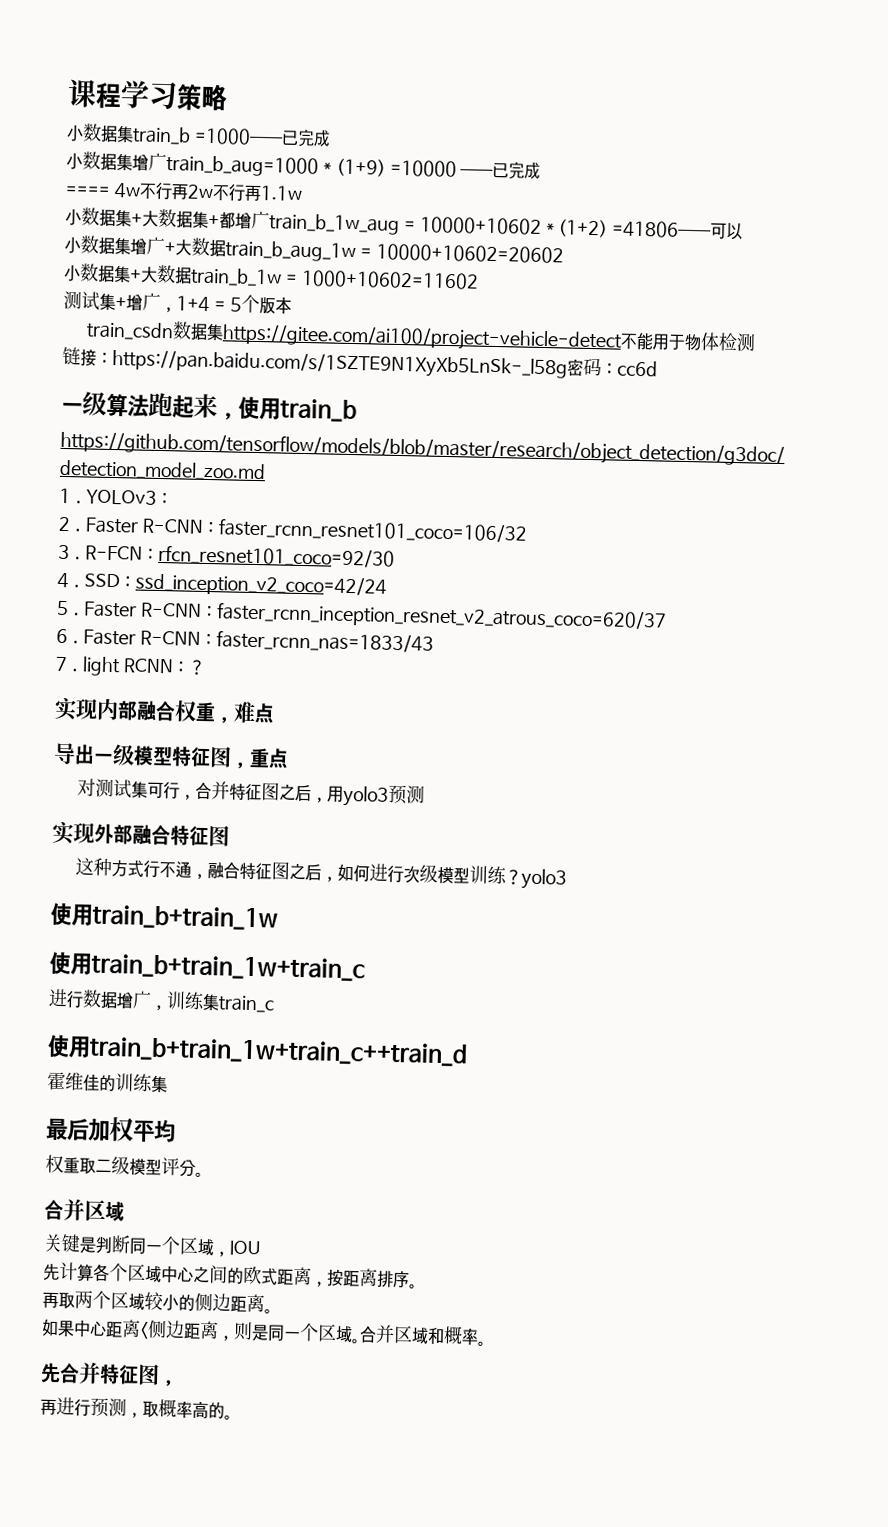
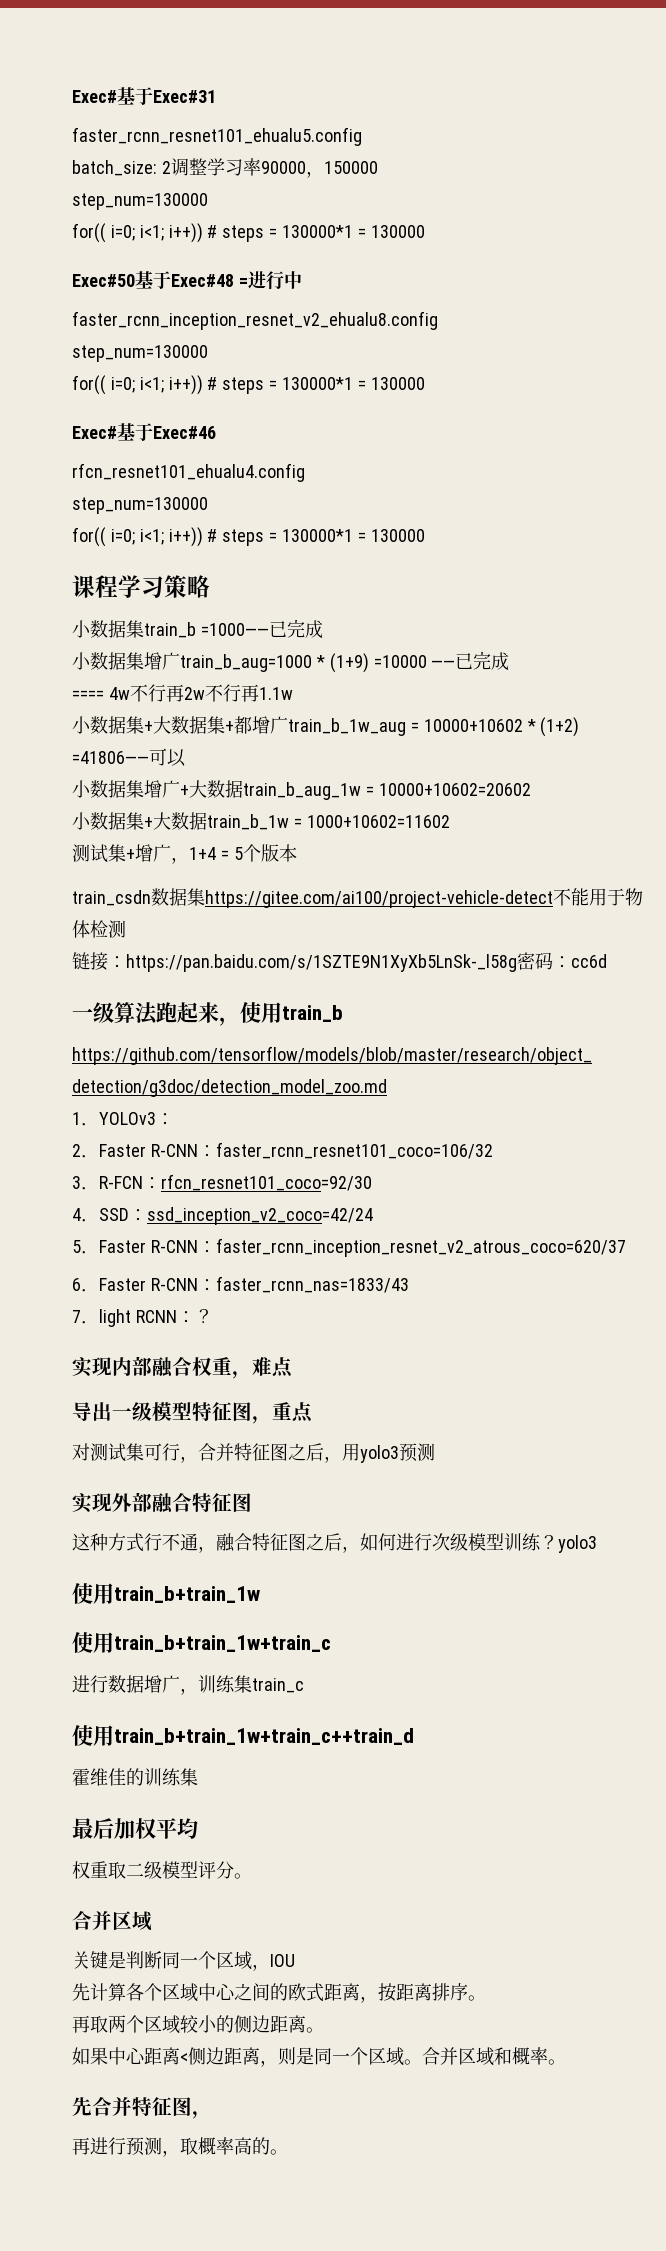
(67, 93) none -> [72,87,216,105] [72,127,362,146] [72,158,378,178] [72,193,208,210] [72,223,425,243] [72,271,302,290] [72,311,438,330] [72,345,208,362] [72,375,425,395] [72,423,216,441] [72,463,305,482] [72,497,208,514] [72,527,425,547] Exec#基于Exec#31 // faster_rcnn_resnet101_ehualu5.config // batch_size: 2调整学习率90000，150000 // step_num=130000 // for(( i=0; i<1; i++)) # steps = 130000*1 = 130000 // Exec#50基于Exec#48 =进行中 // faster_rcnn_inception_resnet_v2_ehualu8.config // step_num=130000 // for(( i=0; i<1; i++)) # steps = 130000*1 = 130000 // Exec#基于Exec#46 // rfcn_resnet101_ehualu4.config // step_num=130000 // for(( i=0; i<1; i++)) # steps = 130000*1 = 130000 //

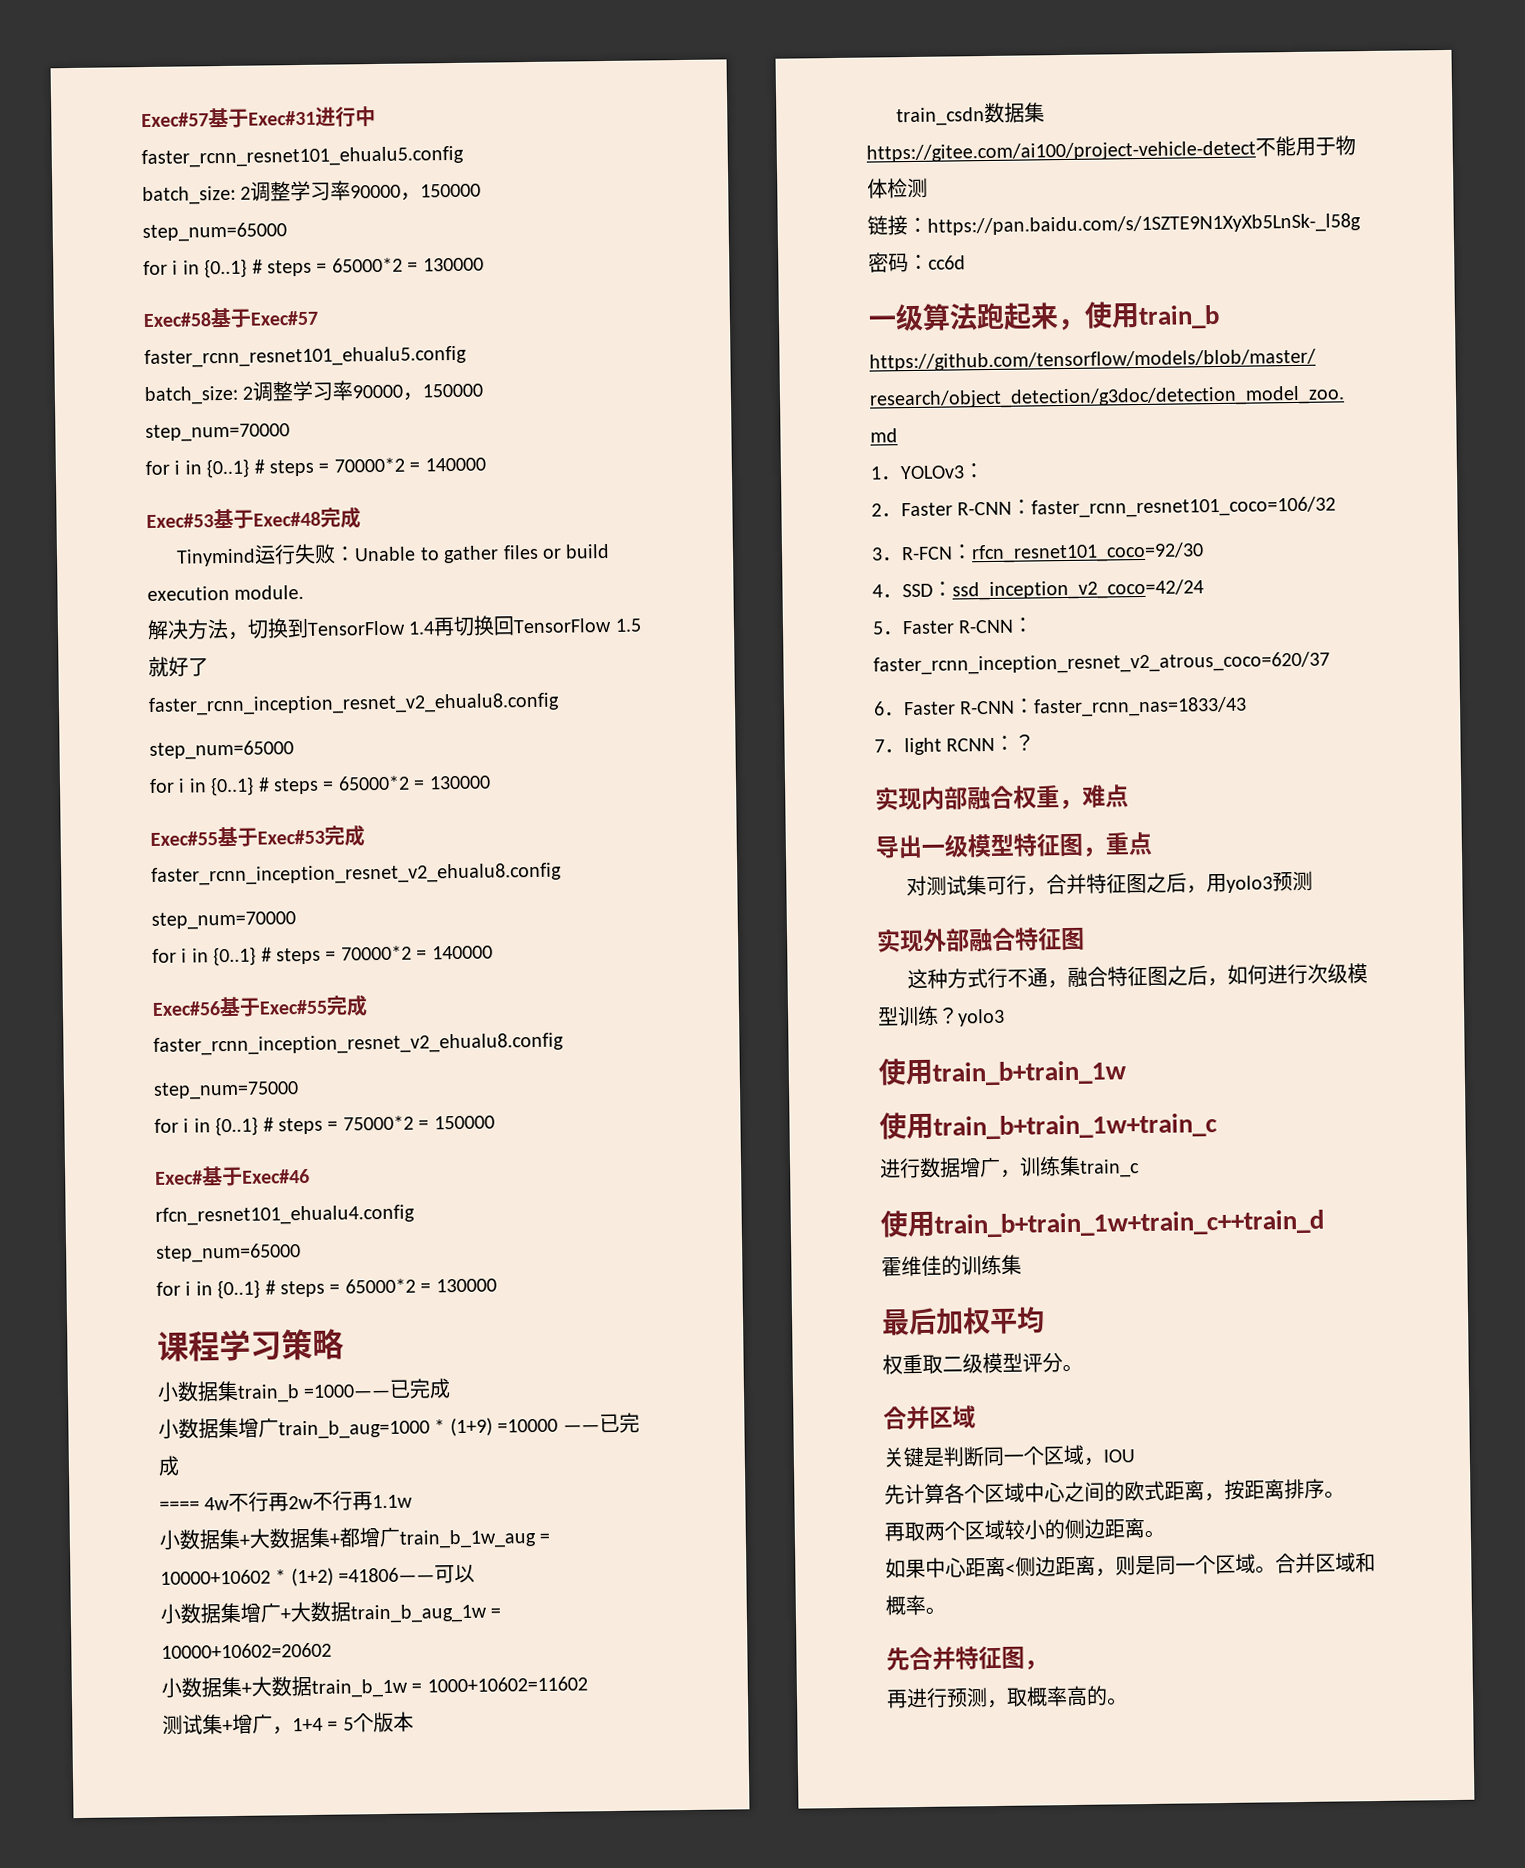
[72,90,117,103] Exec# -> [141,112,209,128] Exec#57
[72,127,362,146] [72,158,378,178] [72,193,208,210] [72,223,425,243] [72,271,302,290] [72,311,438,330] [72,345,208,362] [72,375,425,395] // faster_rcnn_resnet101_ehualu5.config // batch_size: 2调整学习率90000，150000 // step_num=130000 // for(( i=0; i<1; i++)) # steps = 130000*1 = 130000 // Exec#50基于Exec#48 =进行中 // faster_rcnn_inception_resnet_v2_ehualu8.config // step_num=130000 // for(( i=0; i<1; i++)) # steps = 130000*1 = 130000 -> [315,105,376,128] [141,145,464,169] [142,180,482,206] [142,222,287,243] [143,257,484,279] [143,307,318,328] [144,345,467,369] [144,380,484,406] [145,423,290,443] [145,457,486,479] [146,506,361,529] [176,543,611,567] [147,584,305,602] [147,615,642,641] [148,656,209,678] [148,692,560,717] [149,740,294,761] [149,775,491,797] [150,824,365,847] [151,862,562,886] [151,911,296,930] [152,945,493,967] [152,994,368,1017] [153,1032,564,1056] [153,1081,299,1100] [154,1115,495,1137] 进行中 // faster_rcnn_resnet101_ehualu5.config // batch_size: 2调整学习率90000，150000 // step_num=65000 // for i in {0..1} # steps = 65000*2 = 130000 // Exec#58基于Exec#57 // faster_rcnn_resnet101_ehualu5.config // batch_size: 2调整学习率90000，150000 // step_num=70000 // for i in {0..1} # steps = 70000*2 = 140000 // Exec#53基于Exec#48完成 // Tinymind运行失败：Unable to gather files or build execution module. // 解决方法，切换到TensorFlow 1.4再切换回TensorFlow 1.5就好了 // faster_rcnn_inception_resnet_v2_ehualu8.config // step_num=65000 // for i in {0..1} # steps = 65000*2 = 130000 // Exec#55基于Exec#53完成 // faster_rcnn_inception_resnet_v2_ehualu8.config // step_num=70000 // for i in {0..1} # steps = 70000*2 = 140000 // Exec#56基于Exec#55完成 // faster_rcnn_inception_resnet_v2_ehualu8.config // step_num=75000 // for i in {0..1} # steps = 75000*2 = 150000
[72,497,208,514] [72,527,354,547] step_num=130000 // for(( i=0; i<1; i++)) # steps = 130000*1 -> [156,1243,301,1263] [156,1278,416,1300] step_num=65000 // for i in {0..1} # steps = 65000*2

